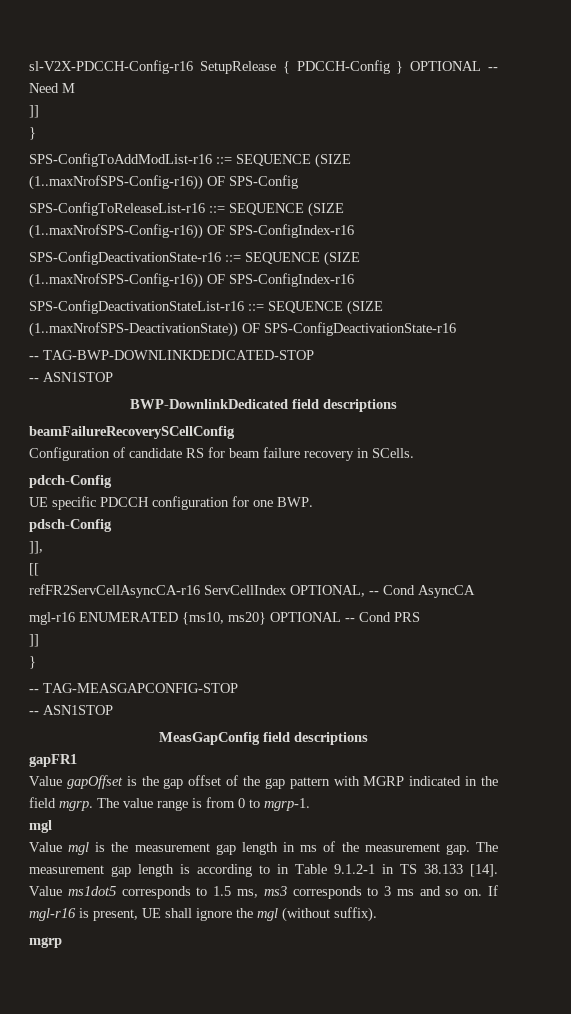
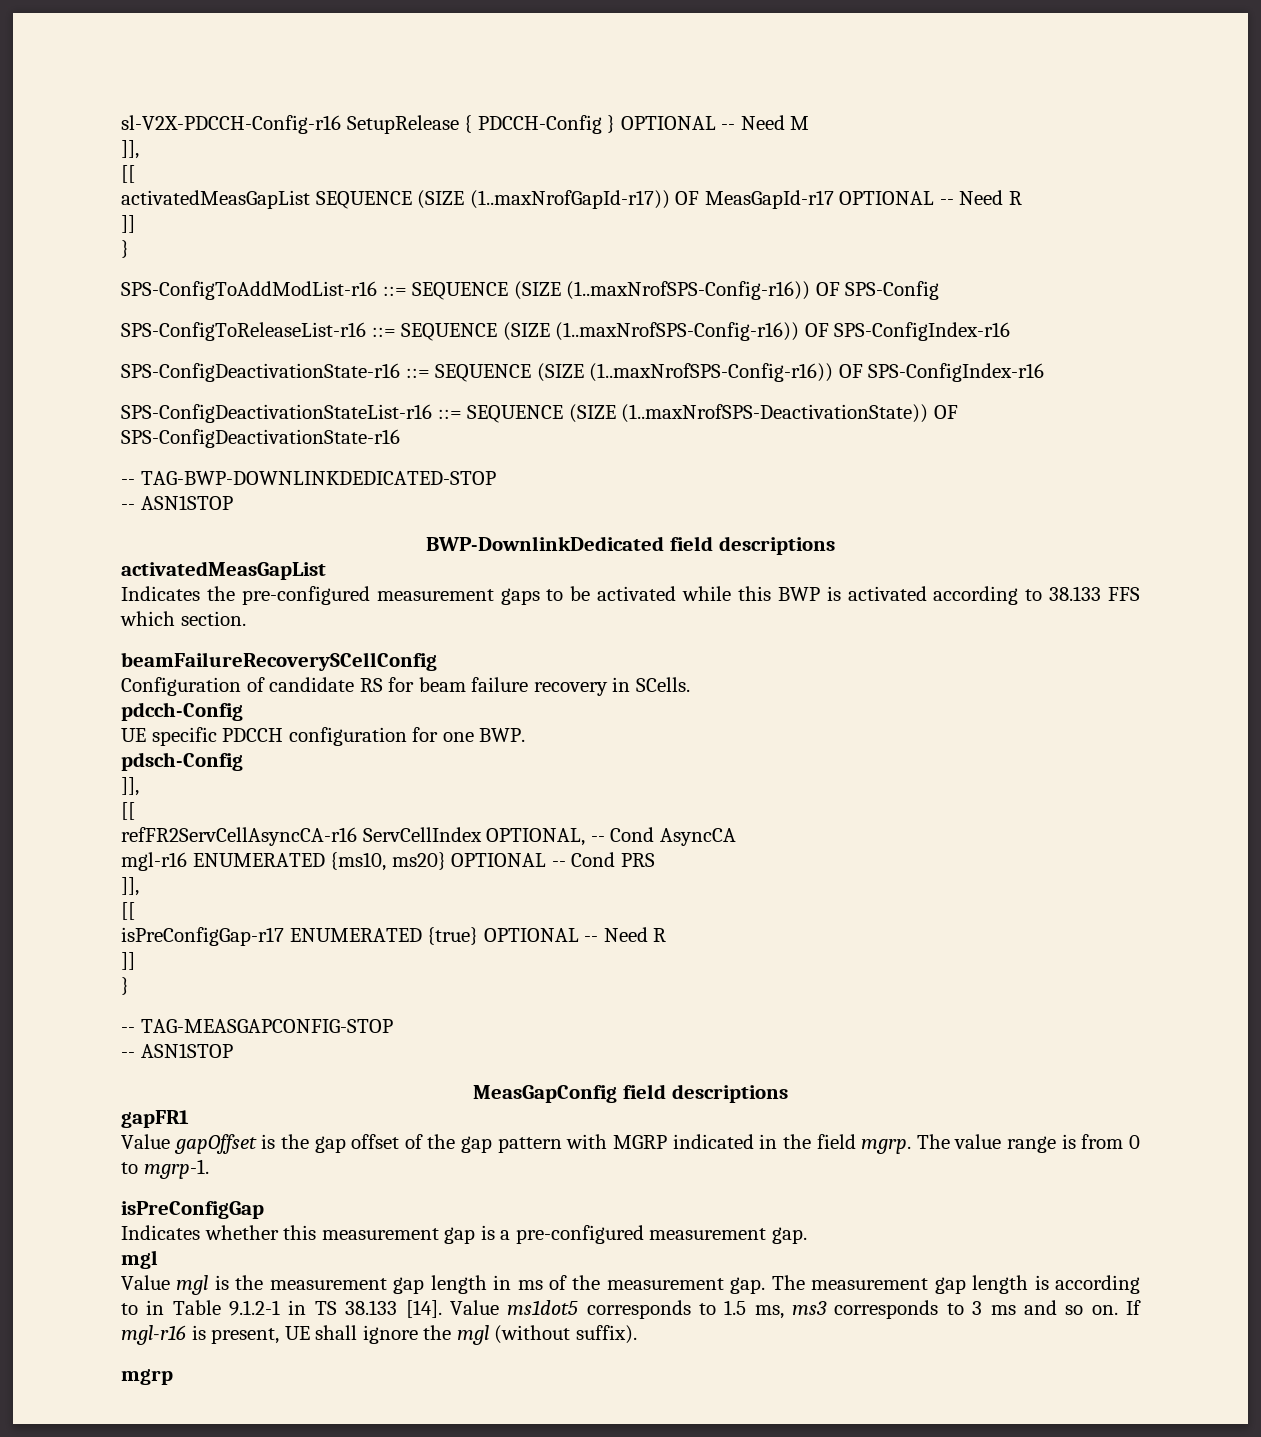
(75, 88) none -> [121,140,139,159] [121,165,135,183] [121,190,1022,209] // ]], // [[ // activatedMeasGapList SEQUENCE (SIZE (1..maxNrofGapId-r17)) OF MeasGapId-r17 OPTIONAL -- Need R
(397, 405) none -> [121,561,326,580] [121,586,1140,605] [120,611,246,626] // activatedMeasGapList // Indicates the pre-configured measurement gaps to be activated while this BWP is activated according to 38.133 FFS which section.
(420, 617) none -> [121,877,139,896] [121,902,135,920] [121,927,667,946] // ]], // [[ // isPreConfigGap-r17 ENUMERATED {true} OPTIONAL -- Need R
(310, 804) none -> [121,1201,264,1219] [121,1225,807,1244] // isPreConfigGap // Indicates whether this measurement gap is a pre-configured measurement gap.

